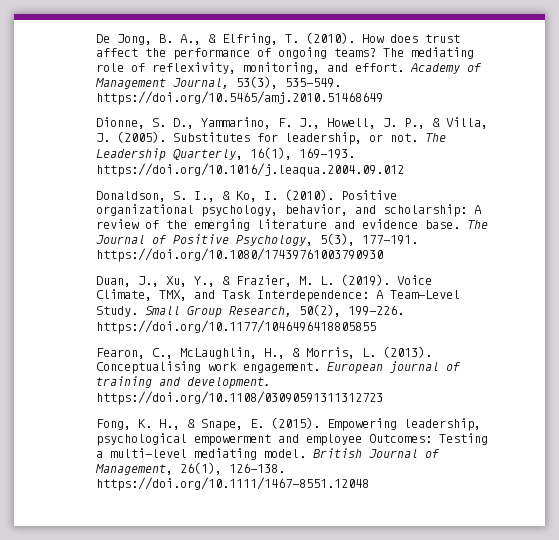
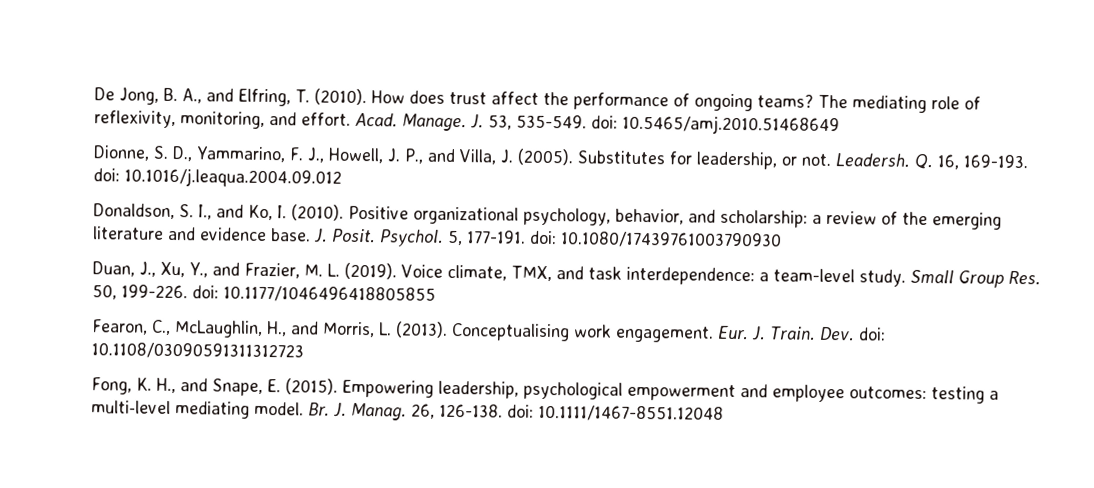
[208,34,217,43] & -> [205,88,234,102] and
[410,63,483,74] [95,76,342,89] [96,91,384,105] Academy of Management Journal, 53(3), 535-549. https://doi.org/10.5465/amj.2010.51468649 -> [354,112,840,136] Acad. Manage. J. 53, 535-549. doi: 10.5465/amj.2010.51468649
[432,118,441,127] & -> [427,148,457,163] and
[425,133,447,142] [96,147,356,161] [96,163,405,177] The Leadership Quarterly, 16(1), 169-193. https://doi.org/10.1016/j.leaqua.2004.09.012 -> [835,153,1029,170] [92,167,342,188] Leadersh. Q. 16, 169-193. doi: 10.1016/j.leaqua.2004.09.012
[222,191,231,200] & -> [215,204,244,218] and
[474,205,483,214] A -> [811,214,822,224] a
[467,220,489,229] [96,233,419,246] [96,248,384,262] The Journal of Positive Psychology, 5(3), 177-191. https://doi.org/10.1080/17439761003790930 -> [313,228,782,249] J. Posit. Psychol. 5, 177-191. doi: 10.1080/17439761003790930
[222,276,231,285] & -> [212,262,241,276] and
[96,289,153,301] Climate, -> [447,264,508,281] climate,
[222,290,461,302] [96,304,405,318] [96,320,377,334] Task Interdependence: A Team-Level Study. Small Group Research, 50(2), 199-226. https://doi.org/10.1177/1046496418805855 -> [588,266,1042,288] [91,284,436,303] task interdependence: a team-level study. Small Group Res. 50, 199-226. doi: 10.1177/1046496418805855
[292,348,301,357] & -> [290,321,319,335] and
[327,361,462,374] [96,376,272,389] [96,391,384,405] European journal of training and development. https://doi.org/10.1108/03090591311312723 -> [716,325,887,342] [90,342,304,360] Eur. J. Train. Dev. doi: 10.1108/03090591311312723
[187,419,196,428] & -> [179,378,208,392] and
[369,433,489,445] Outcomes: Testing -> [848,386,985,404] outcomes: testing
[313,448,441,458] [95,462,286,475] [96,477,370,491] British Journal of Management, 26(1), 126-138. https://doi.org/10.1111/1467-8551.12048 -> [307,402,725,422] Br. J. Manag. 26, 126-138. doi: 10.1111/1467-8551.12048

